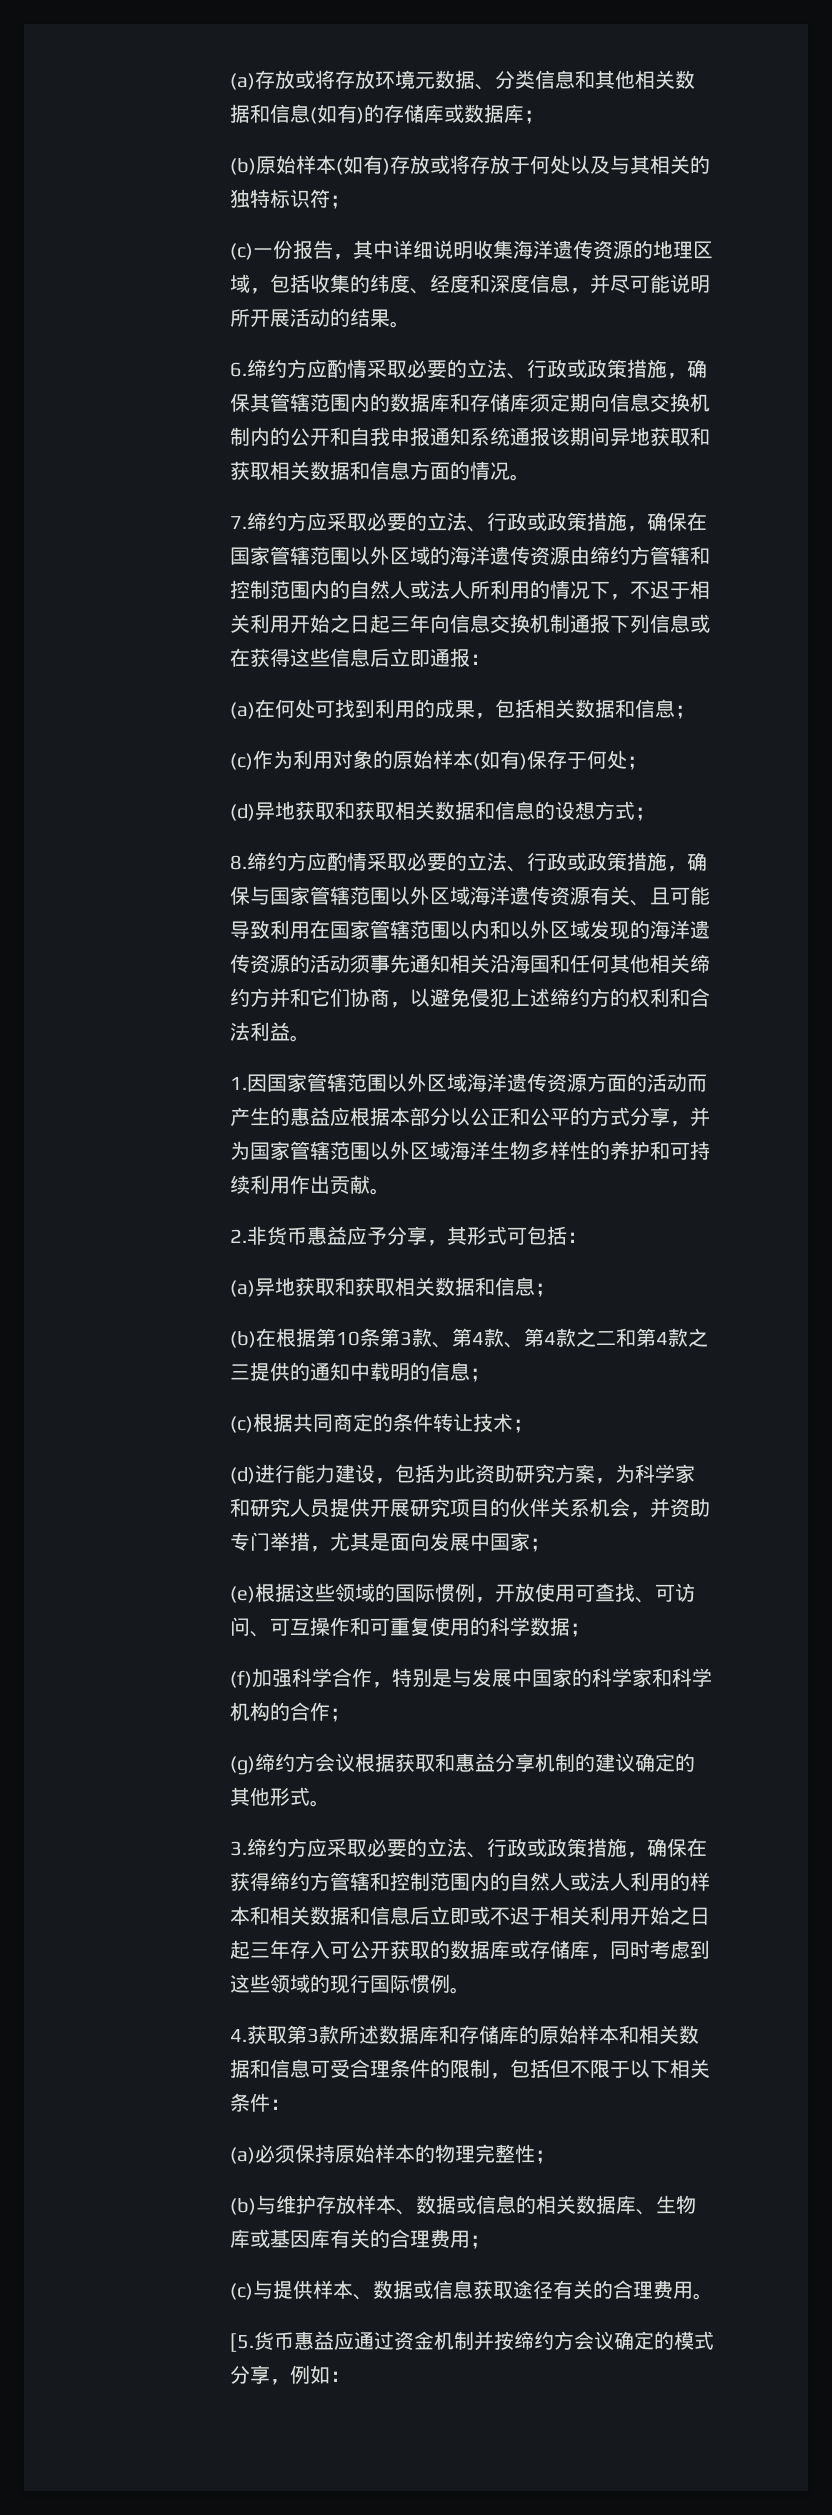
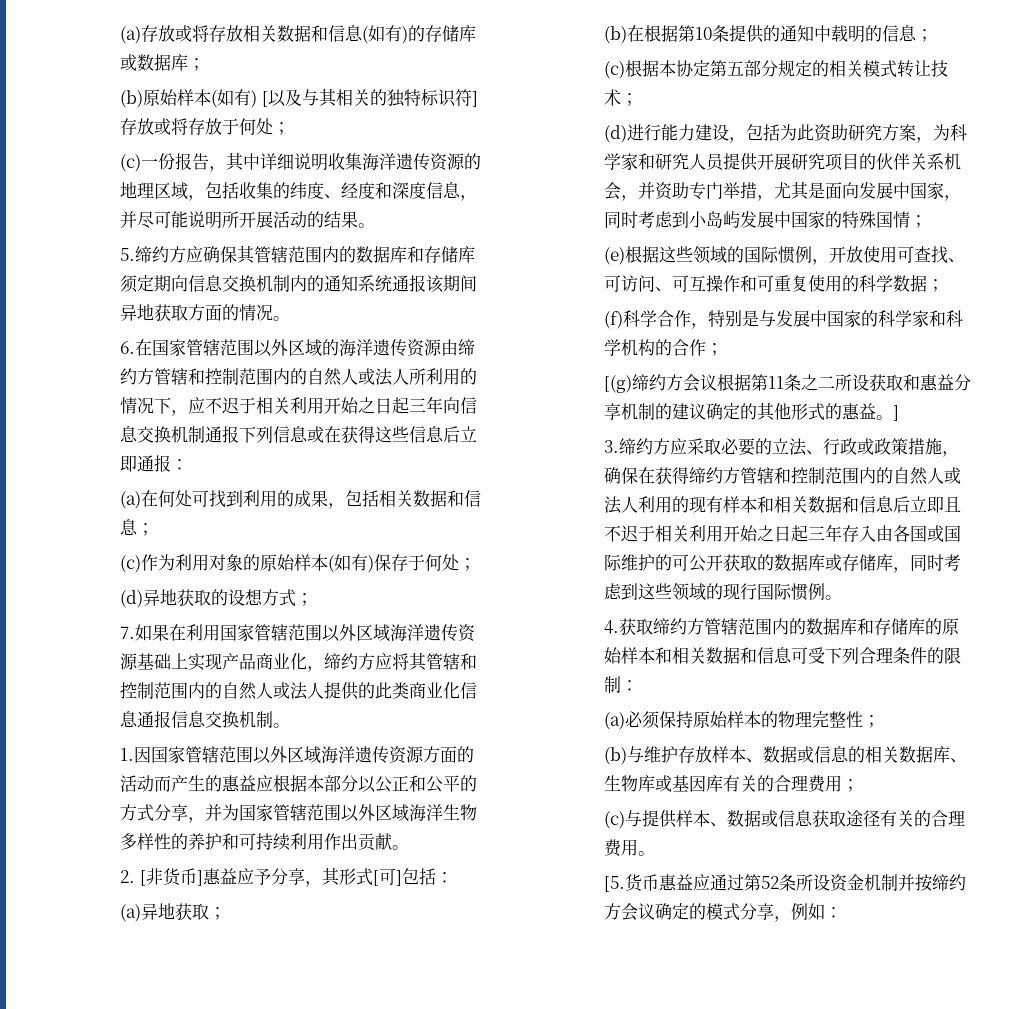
[374,70,635,90] 环境元数据、分类信息和其他 -> (244, 33) none
[389,155,570,174] 存放或将存放于何处 -> [261,91,268,107] [
(330, 198) none -> [471,91,478,107] [120,118,274,135] ]存放或将存放于何处
[229,359,687,379] 6.缔约方应酌情采取必要的立法、行政或政策措施， -> [120,246,204,263] 5.缔约方应
[289,427,430,446] 公开和自我申报 -> (325, 283) none
[689,427,710,446] [229,461,530,481] [229,512,687,532] 和获取相关数据和信息方面的情况。 // 7.缔约方应采取必要的立法、行政或政策措施，确保 -> [188,304,291,321] [120,341,136,354] 方面的情况。 // 6.
(630, 597) none -> [188,397,206,414] 应
[334,801,655,821] [229,852,707,872] [229,886,710,906] [229,920,710,940] [229,954,710,974] [229,988,710,1008] [229,1022,290,1041] 和获取相关数据和信息的设想方式； // 8.缔约方应酌情采取必要的立法、行政或政策措施，确保与国家管辖范围以外区域海洋遗传资源有关、且可能导致利用在国家管辖范围以内和以外区域发现的海洋遗传资源的活动须事先通知相关沿海国和任何其他相关缔约方并和它们协商，以避免侵犯上述缔约方的权利和合法利益 -> [211,589,314,607] [120,624,477,642] [120,652,478,672] [120,682,478,700] [120,711,274,728] 的设想方式； // 7.如果在利用国家管辖范围以外区域海洋遗传资源基础上实现产品商业化，缔约方应将其管辖和控制范围内的自然人或法人提供的此类商业化信息通报信息交换机制
[246,1226,307,1246] 非货币 -> [139,868,203,886] [非货币]
[506,1227,527,1245] 可 -> [372,868,402,886] [可]
[334,1277,535,1296] 和获取相关数据和信息 -> (210, 911) none
[379,1328,708,1348] [229,1364,250,1380] 第3款、第4款、第4款之二和第4款之三 -> (730, 33) none
[292,1413,433,1432] 共同商定的条件 -> [659,60,898,78] 本协定第五部分规定的相关模式
(530, 1541) none -> [944,195,962,201] [604,211,911,229] ，同时考虑到小岛屿发展中国家的特殊国情
[251,1668,292,1688] 加强 -> (624, 320) none
[229,1756,255,1775] (g) -> [604,375,633,393] [(g)
(395, 1762) none -> [751,374,870,391] 第11条之二所设
[309,1800,330,1807] 。 -> [825,403,900,421] 的惠益。]
(690, 1881) none -> [689,496,724,513] 现有
[469,1906,490,1925] 或 -> [944,496,962,512] 且
(330, 1949) none -> [876,525,962,542] [604,554,673,571] 由各国或国际维护的
[286,2025,379,2044] 第3款所述 -> [653,618,807,635] 缔约方管辖范围内的
(350, 2068) none -> [825,647,860,664] 下列
[489,2059,710,2079] [229,2093,270,2112] ，包括但不限于以下相关条件 -> (622, 684) none
(394, 2340) none -> [744,874,831,891] 第52条所设

